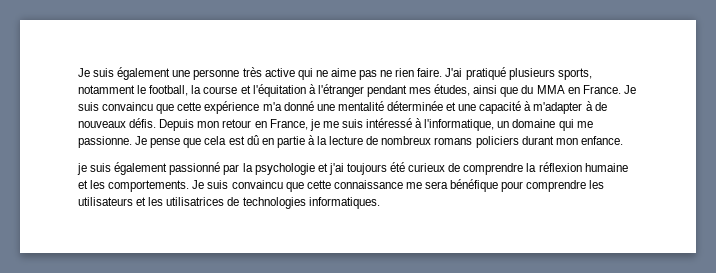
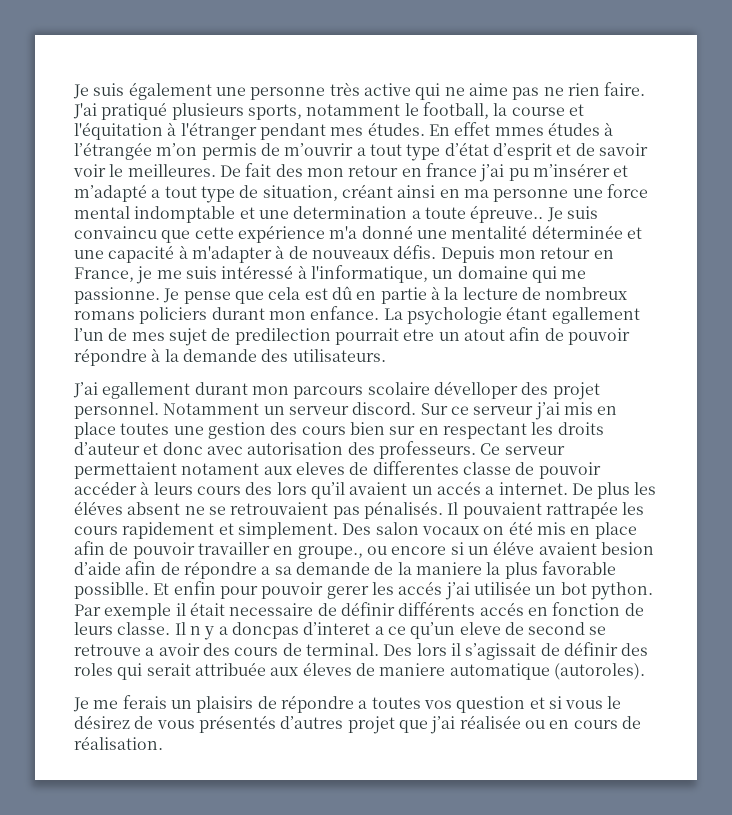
[434,84,621,97] études, ainsi que du MMA en France. -> [367,122,614,136] [74,142,648,161] [73,163,629,182] [74,184,648,203] [74,205,544,223] études. En effet mmes études à l’étrangée m’on permis de m’ouvrir a tout type d’état d’esprit et de savoir voir le meilleures. De fait des mon retour en france j’ai pu m’insérer et m’adapté a tout type de situation, créant ainsi en ma personne une force mental indomptable et une determination a toute épreuve..
[77,162,628,175] [78,179,605,192] [78,197,380,209] // je suis également passionné par la psychologie et j'ai toujours été curieux de comprendre la réflexion humaine et les comportements. Je suis convaincu que cette connaissance me sera bénéfique pour comprendre les utilisateurs et les utilisatrices de technologies informatiques. -> [383,306,640,325] [74,327,630,346] [74,348,386,366] [73,381,600,400] [74,402,618,420] [74,422,604,439] [74,441,565,459] [74,461,601,479] [74,481,657,499] [74,501,645,519] [74,521,637,539] [74,541,654,559] [74,561,616,579] [74,581,653,600] [74,602,644,620] [74,622,607,640] [74,642,649,660] [74,662,645,680] [73,695,622,713] [74,715,641,734] [74,736,163,750] La psychologie étant egallement l’un de mes sujet de predilection pourrait etre un atout afin de pouvoir répondre à la demande des utilisateurs. // J’ai egallement durant mon parcours scolaire dévelloper des projet personnel. Notamment un serveur discord. Sur ce serveur j’ai mis en place toutes une gestion des cours bien sur en respectant les droits d’auteur et donc avec autorisation des professeurs. Ce serveur permettaient notament aux eleves de differentes classe de pouvoir accéder à leurs cours des lors qu’il avaient un accés a internet. De plus les éléves absent ne se retrouvaient pas pénalisés. Il pouvaient rattrapée les cours rapidement et simplement. Des salon vocaux on été mis en place afin de pouvoir travailler en groupe., ou encore si un éléve avaient besion d’aide afin de répondre a sa demande de la maniere la plus favorable possiblle. Et enfin pour pouvoir gerer les accés j’ai utilisée un bot python. Par exemple il était necessaire de définir différents accés en fonction de leurs classe. Il n y a doncpas d’interet a ce qu’un eleve de second se retrouve a avoir des cours de terminal. Des lors il s’agissait de définir des roles qui serait attribuée aux éleves de maniere automatique (autoroles). // Je me ferais un plaisirs de répondre a toutes vos question et si vous le désirez de vous présentés d’autres projet que j’ai réalisée ou en cours de réalisation.

